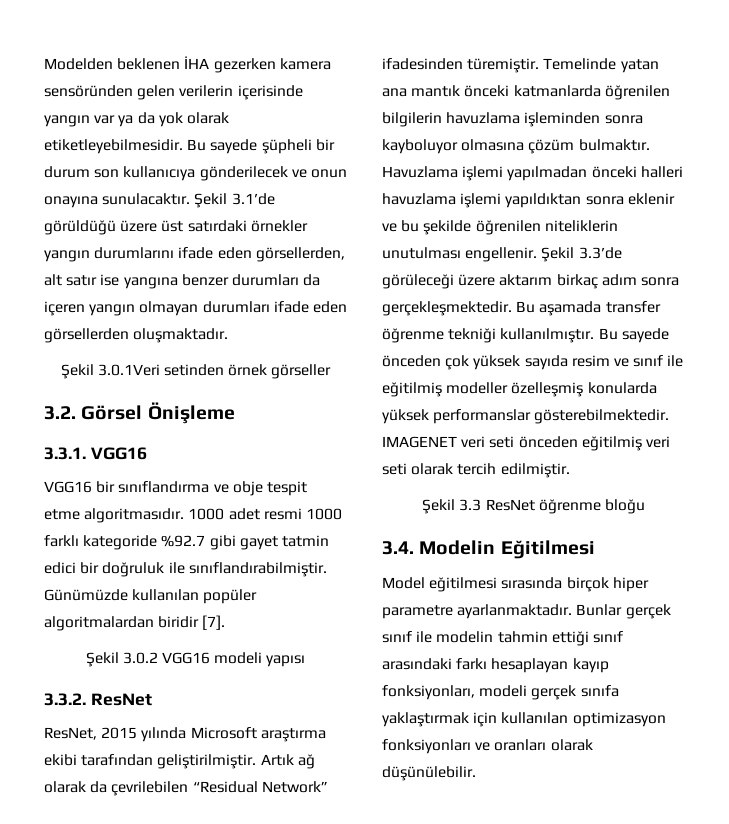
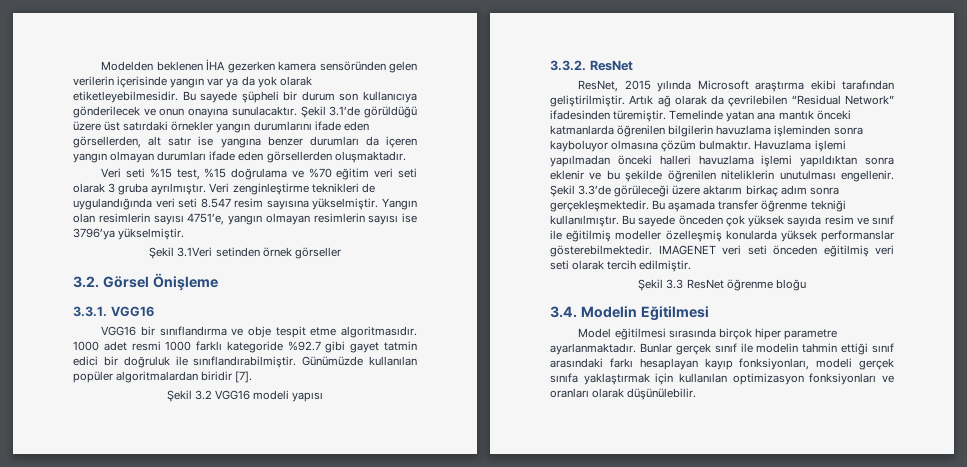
[60,364,160,379] // Şekil 3.0.1Veri -> [101,168,417,180] [73,183,375,195] [73,198,417,210] [73,213,417,225] [73,228,185,240] [149,247,213,259] // Veri seti %15 test, %15 doğrulama ve %70 eğitim veri seti olarak 3 gruba ayrılmıştır. Veri zenginleştirme teknikleri de uygulandığında veri seti 8.547 resim sayısına yükselmiştir. Yangın olan resimlerin sayısı 4751’e, yangın olmayan resimlerin sayısı ise 3796’ya yükselmiştir. // Şekil 3.1Veri
[122,652,158,664] 3.0.2 -> [194,390,212,400] 3.2

